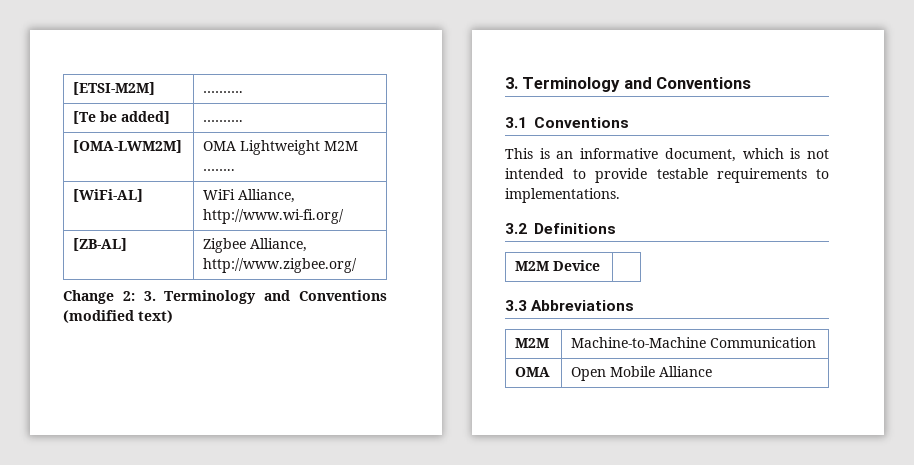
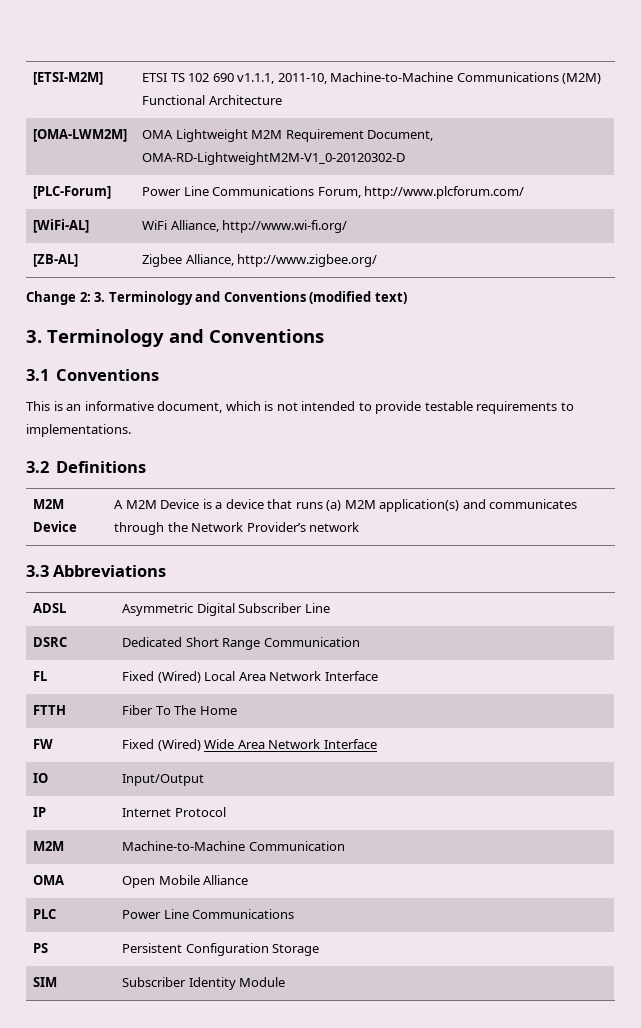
[203,91,244,93] [73,111,171,124] [203,120,244,122] [73,140,183,153] [203,140,359,155] [203,169,236,171] ………. // [Te be added] | ………. // [OMA-LWM2M] | OMA Lightweight M2M …….. -> [142,72,602,84] [142,95,282,105] [33,129,128,142] [142,129,434,142] [142,152,406,165] [33,186,112,199] [142,186,525,199] ETSI TS 102 690 v1.1.1, 2011-10, Machine-to-Machine Communications (M2M) Functional Architecture // [OMA-LWM2M] | OMA Lightweight M2M Requirement Document, OMA-RD-LightweightM2M-V1_0-20120302-D // [PLC-Forum] | Power Line Communications Forum, http://www.plcforum.com/
[505,300,635,311] // 3.3 Abbreviations -> [114,499,578,512] [114,522,360,535] [26,565,167,577] [33,603,67,613] [122,603,330,616] [33,637,68,647] [122,637,360,650] [33,671,48,681] [122,671,378,683] [33,705,67,715] [122,705,237,715] [33,739,54,749] [122,739,377,751] [33,773,49,783] [122,774,205,786] [33,807,47,817] [122,807,226,817] A M2M Device is a device that runs (a) M2M application(s) and communicates through the Network Provider’s network // 3.3 Abbreviations // ADSL | Asymmetric Digital Subscriber Line // DSRC | Dedicated Short Range Communication // FL | Fixed (Wired) Local Area Network Interface // FTTH | Fiber To The Home // FW | Fixed (Wired) Wide Area Network Interface // IO | Input/Output // IP | Internet Protocol
(713, 371) none -> [33,909,57,919] [122,909,295,919] [33,943,49,953] [122,943,320,956] [33,977,58,987] [122,977,286,990] // PLC | Power Line Communications // PS | Persistent Configuration Storage // SIM | Subscriber Identity Module

